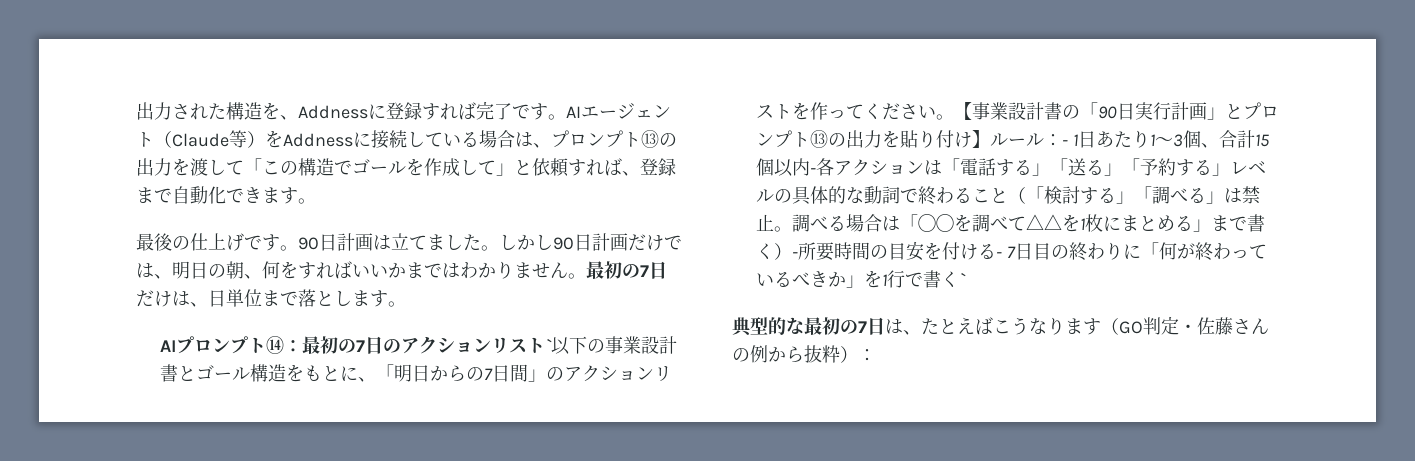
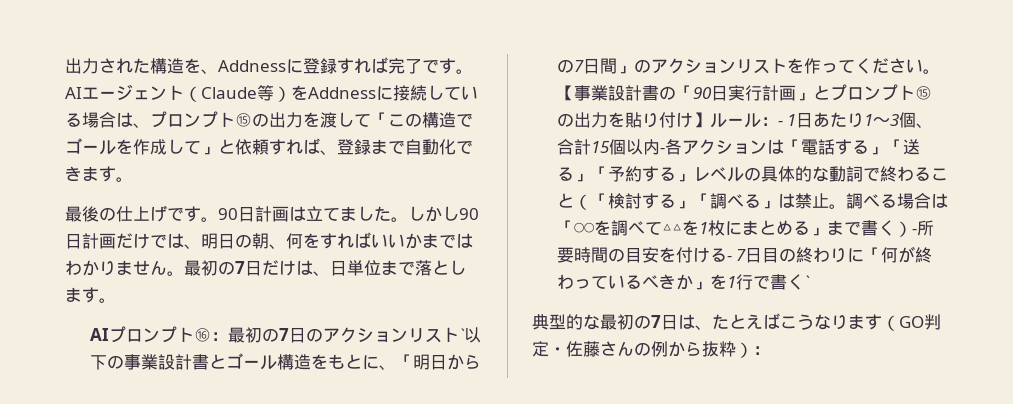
[641,130,659,148] ⑬ -> [235,113,252,127] ⑮
[265,336,284,354] ⑭ -> [193,328,211,342] ⑯
[809,130,828,148] ⑬ -> [914,86,932,100] ⑮

